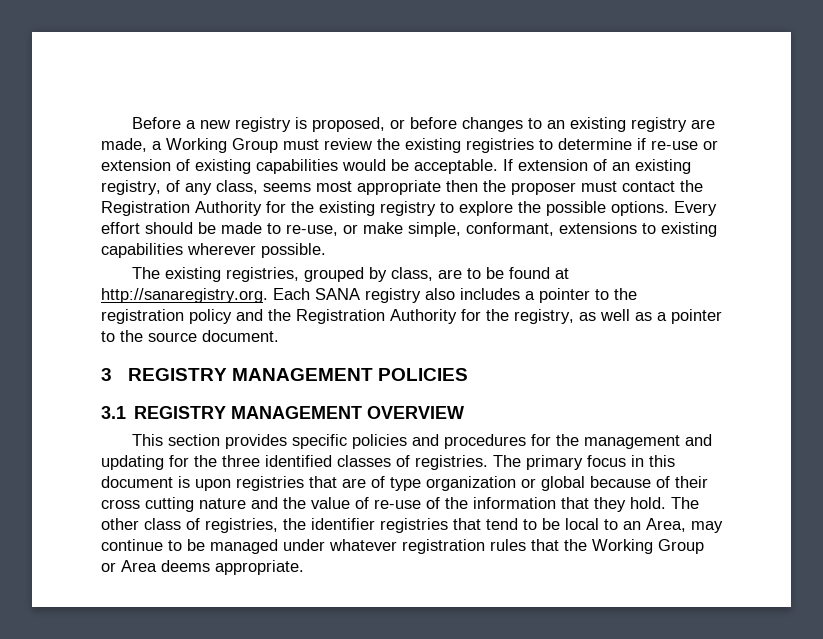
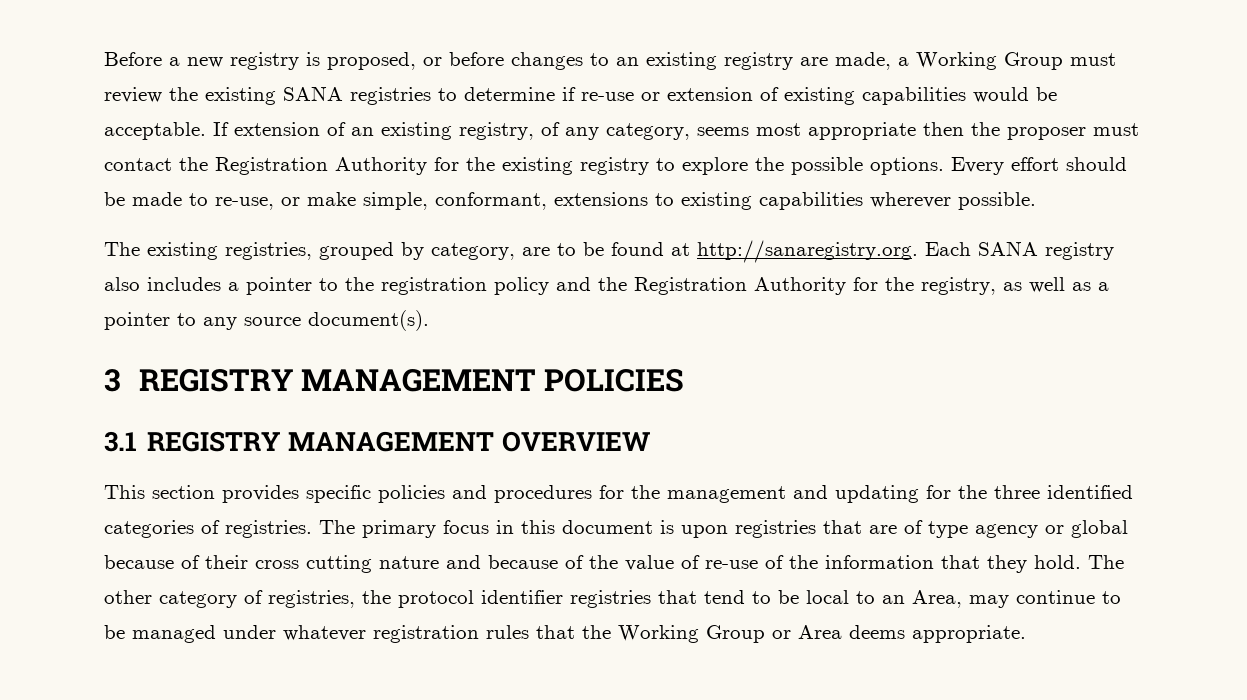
(461, 145) none -> [283,86,343,101] SANA
[216,180,258,194] class, -> [606,123,690,140] category,
[390,267,433,281] class, -> [431,243,515,260] category,
[120,330,279,342] the source document. -> [203,310,429,331] any source document(s).
[337,455,391,467] classes -> [104,520,194,538] categories
[426,476,516,491] organization -> [975,524,1038,538] agency
(278, 503) none -> [488,555,584,569] because of
[144,518,181,530] class -> [159,591,237,608] category
(306, 524) none -> [398,590,474,608] protocol

